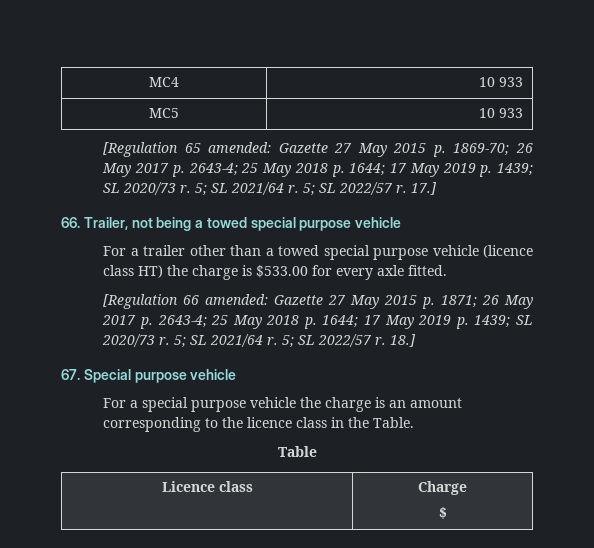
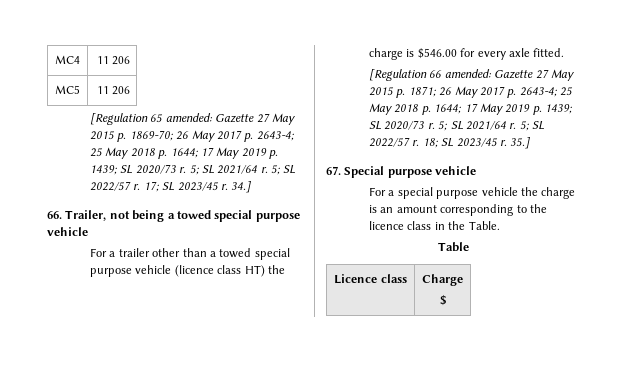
[479,77,524,87] 10 933 -> [96,56,130,65] 11 206
[479,108,524,118] 10 933 -> [96,86,130,95] 11 206
[411,182,438,195] 17.] -> [143,181,252,193] 17; SL 2023/45 r. 34.]
[256,265,309,278] $533.00 -> [417,48,457,59] $546.00
[390,334,417,347] 18.] -> [422,137,531,149] 18; SL 2023/45 r. 35.]

